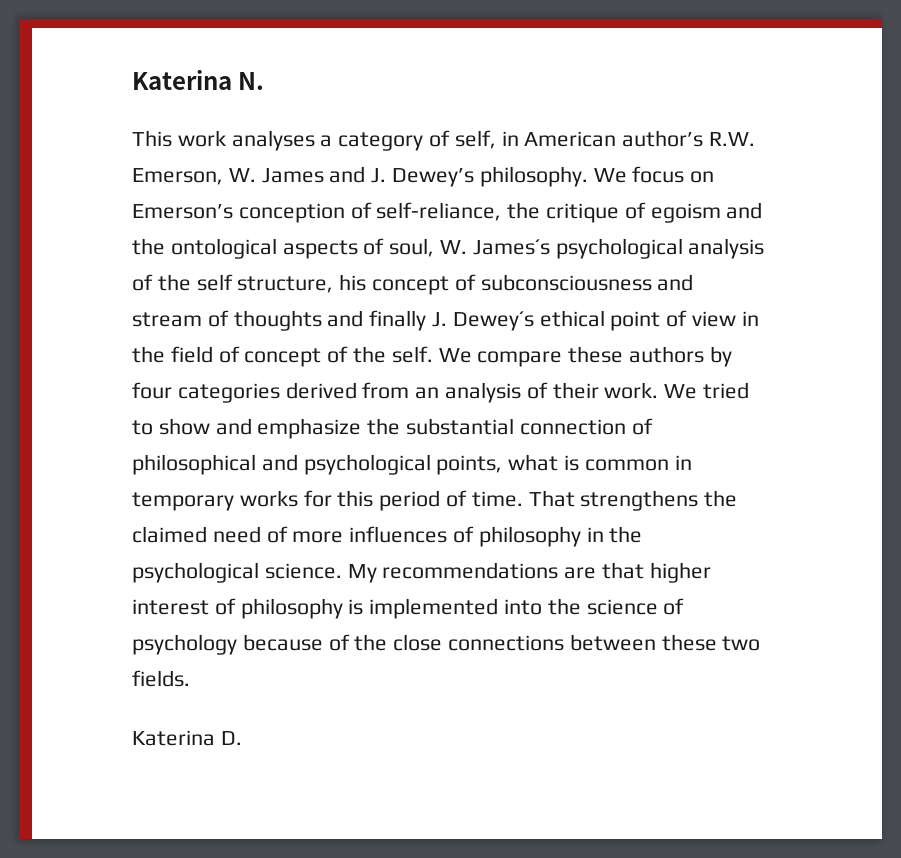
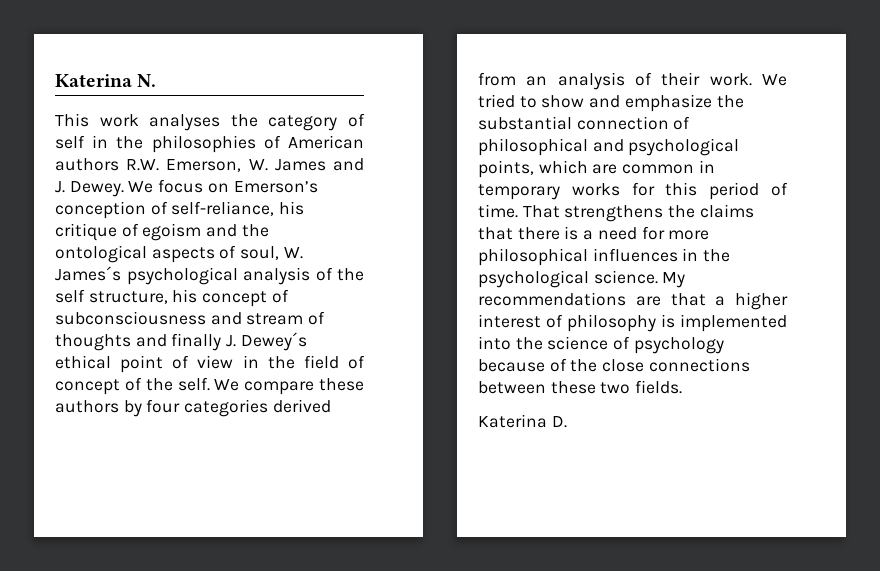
[320,135,333,147] a -> [230,114,258,127] the
[454,130,704,149] self, in American author’s -> [55,135,364,153] [55,158,119,171] self in the philosophies of American authors
[392,166,588,187] Dewey’s philosophy. -> [69,181,124,197] Dewey.
[507,202,541,219] the -> [279,201,305,215] his
[508,454,580,471] what is -> [538,160,618,174] which are
[132,526,581,547] claimed need of more influences of philosophy -> [699,204,754,218] [478,226,710,240] [478,248,678,266] claims that there is a need for more philosophical influences
(645, 570) none -> [715,296,726,306] a

